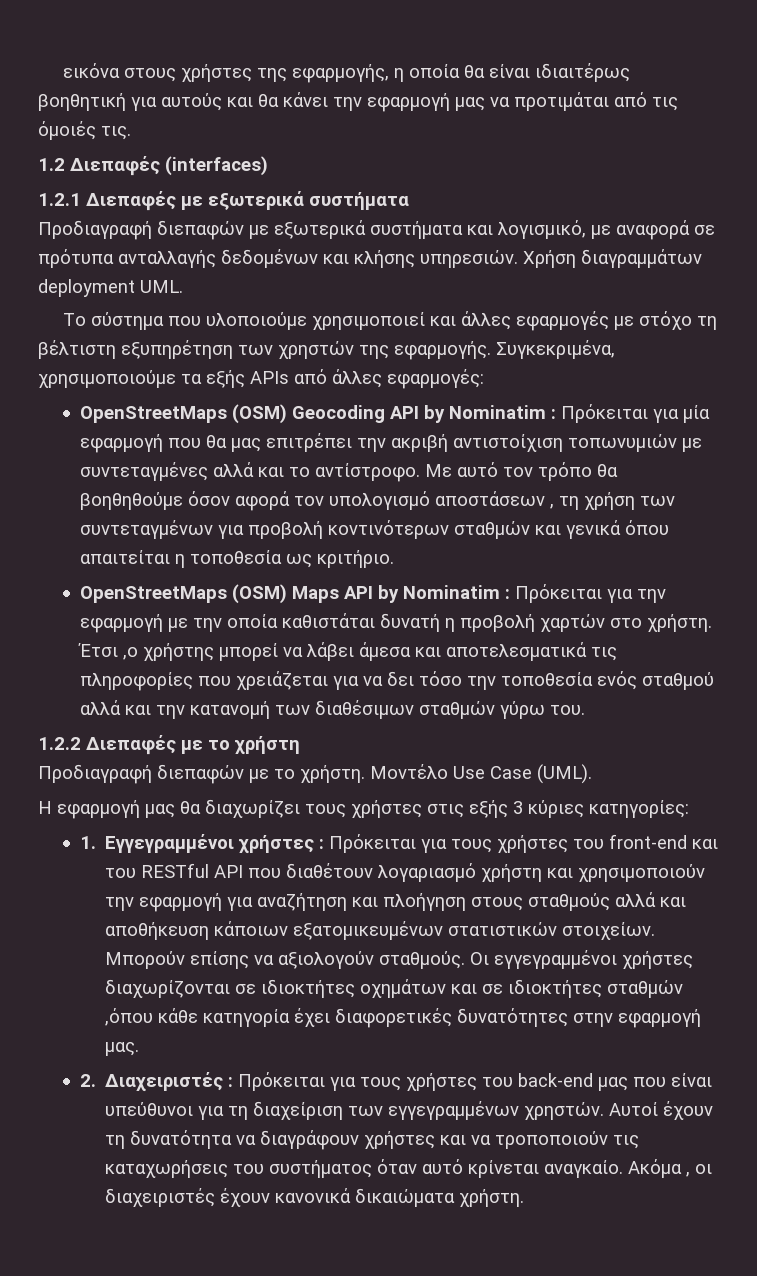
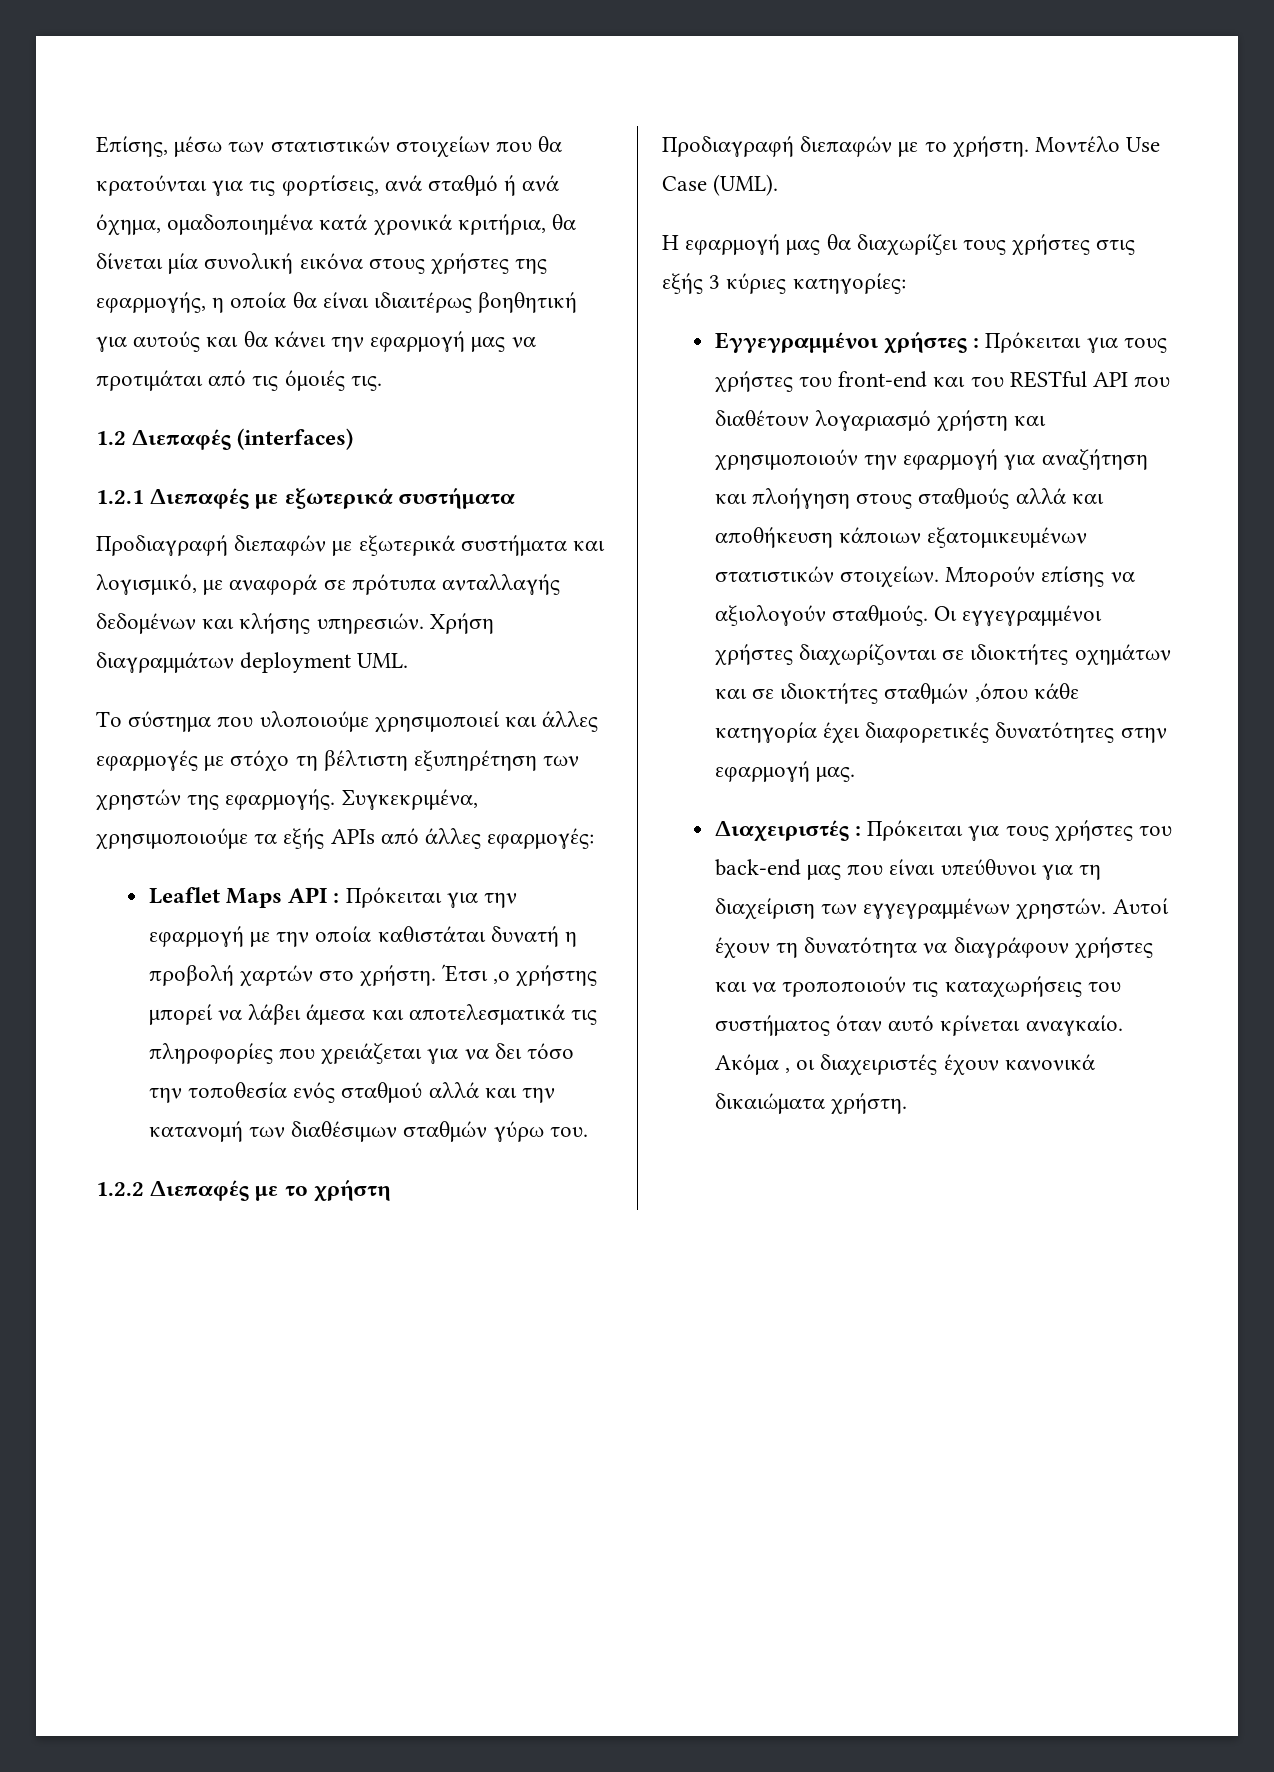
(63, 70) none -> [96,136,563,158] [96,175,560,196] [96,214,577,236] [96,253,294,274] Επίσης, μέσω των στατιστικών στοιχείων που θα κρατούνται για τις φορτίσεις, ανά σταθμό ή ανά όχημα, ομαδοποιημένα κατά χρονικά κριτήρια, θα δίνεται μία συνολική
[79,404,710,424] [79,433,702,453] [79,462,618,482] [79,491,675,511] [79,520,669,539] [79,550,394,568] [79,584,500,604] OpenStreetMaps (OSM) Geocoding API by Nominatim : Πρόκειται για μία εφαρμογή που θα μας επιτρέπει την ακριβή αντιστοίχιση τοπωνυμιών με συντεταγμένες αλλά και το αντίστροφο. Με αυτό τον τρόπο θα βοηθηθούμε όσον αφορά τον υπολογισμό αποστάσεων , τη χρήση των συντεταγμένων για προβολή κοντινότερων σταθμών και γενικά όπου απαιτείται η τοποθεσία ως κριτήριο. // OpenStreetMaps (OSM) Maps API by Nominatim -> [148,887,328,908] Leaflet Maps API
[79,836,96,849] 1. -> (906, 283) none
[79,1074,96,1087] 2. -> (855, 774) none

